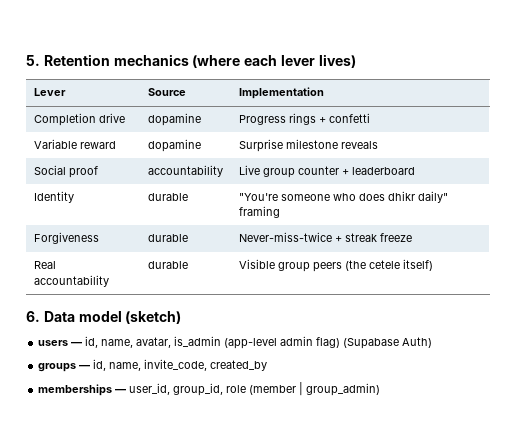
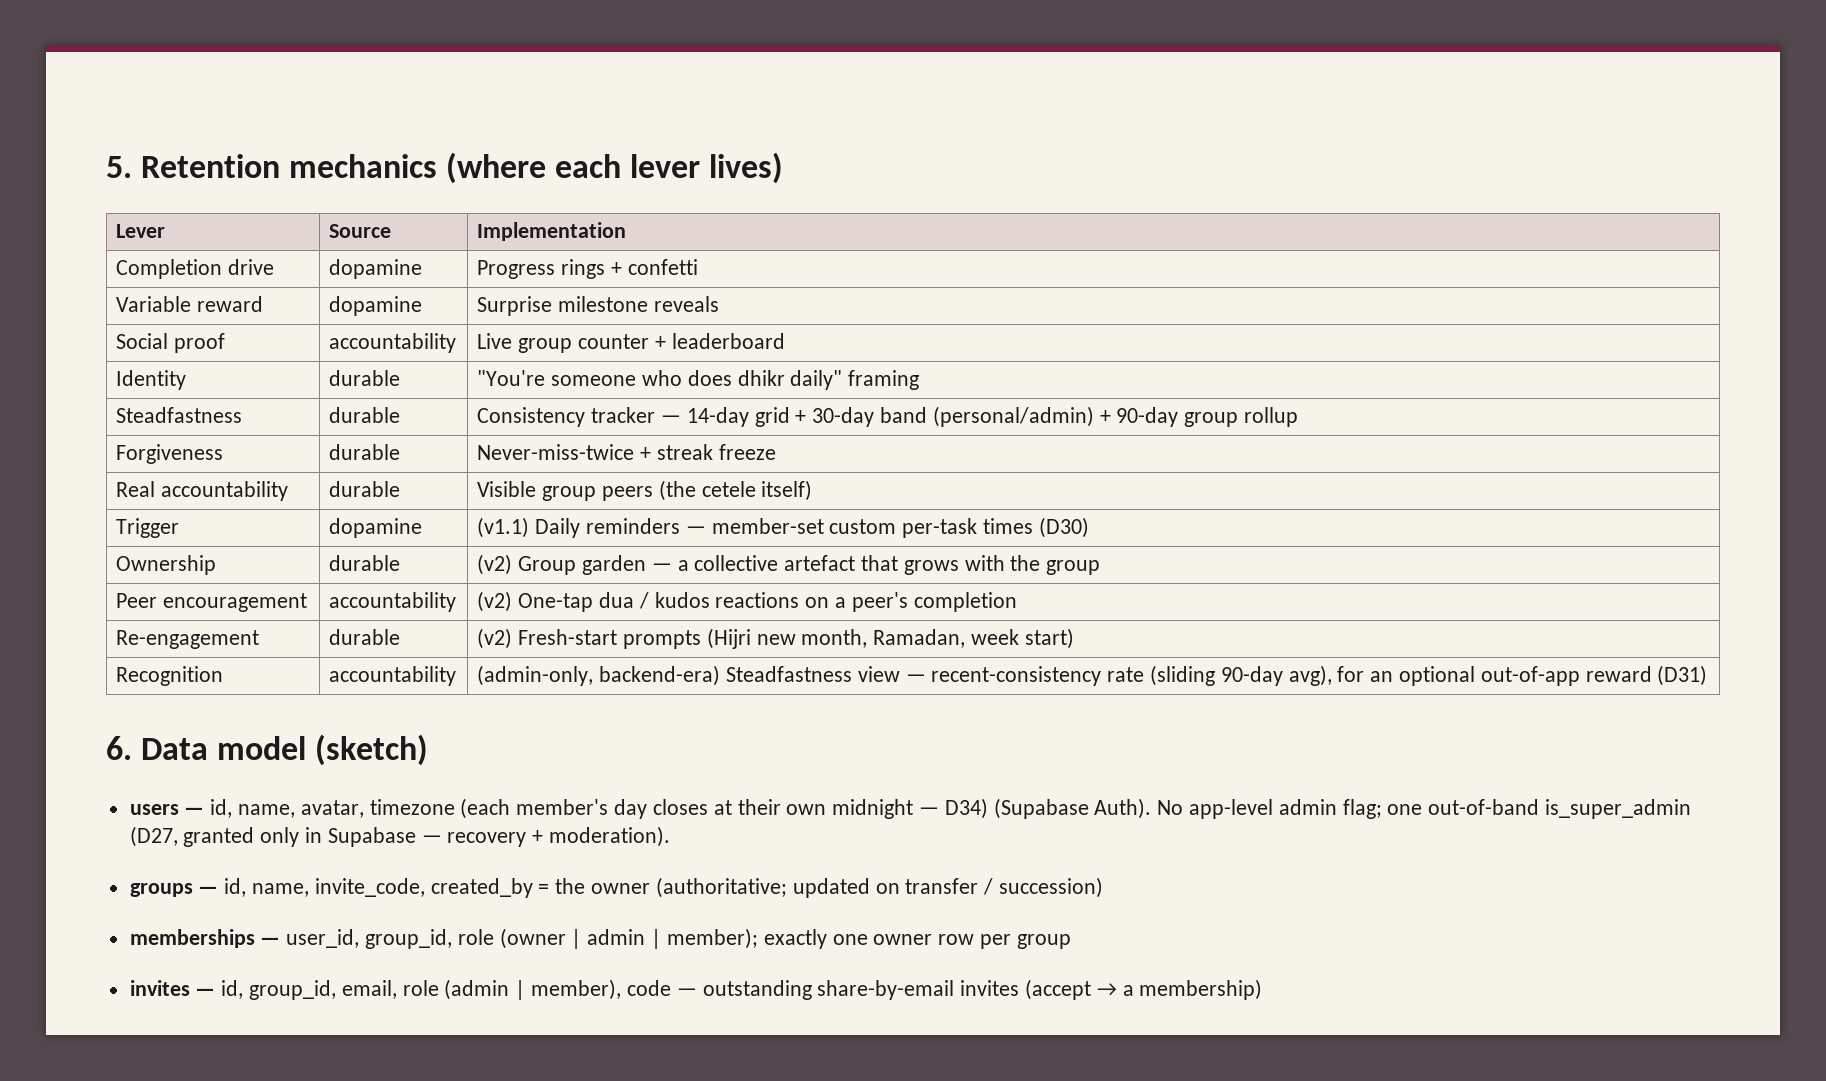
(280, 212) none -> [116,407,243,423] [329,407,401,423] [477,406,1299,427] // Steadfastness | durable | Consistency tracker — 14-day grid + 30-day band (personal/admin) + 90-day group rollup
(433, 265) none -> [116,518,180,538] [329,518,423,538] [477,517,1089,538] [116,555,217,575] [329,555,401,571] [477,554,1101,575] [116,593,308,612] [329,592,457,612] [477,591,1017,612] [116,630,260,649] [329,629,401,645] [477,628,1074,649] [116,666,224,686] [329,666,457,686] [477,665,1708,686] // Trigger | dopamine | (v1.1) Daily reminders — member-set custom per-task times (D30) // Ownership | durable | (v2) Group garden — a collective artefact that grows with the group // Peer encouragement | accountability | (v2) One-tap dua / kudos reactions on a peer's completion // Re-engagement | durable | (v2) Fresh-start prompts (Hijri new month, Ramadan, week start) // Recognition | accountability | (admin-only, backend-era) Steadfastness view — recent-consistency rate (sliding 90-day avg), for an optional out-of-app reward (D31)
[174,336,433,349] is_admin (app-level admin flag) (Supabase Auth) -> [369,798,1691,819] [129,826,671,847] timezone (each member's day closes at their own midnight — D34) (Supabase Auth). No app-level admin flag; one out-of-band is_super_admin (D27, granted only in Supabase — recovery + moderation).
(268, 365) none -> [538,877,1103,898] = the owner (authoritative; updated on transfer / succession)
[249,382,381,396] (member | group_admin) -> [499,928,1071,949] [129,979,1263,1000] (owner | admin | member); exactly one owner row per group // invites — id, group_id, email, role (admin | member), code — outstanding share-by-email invites (accept → a membership)

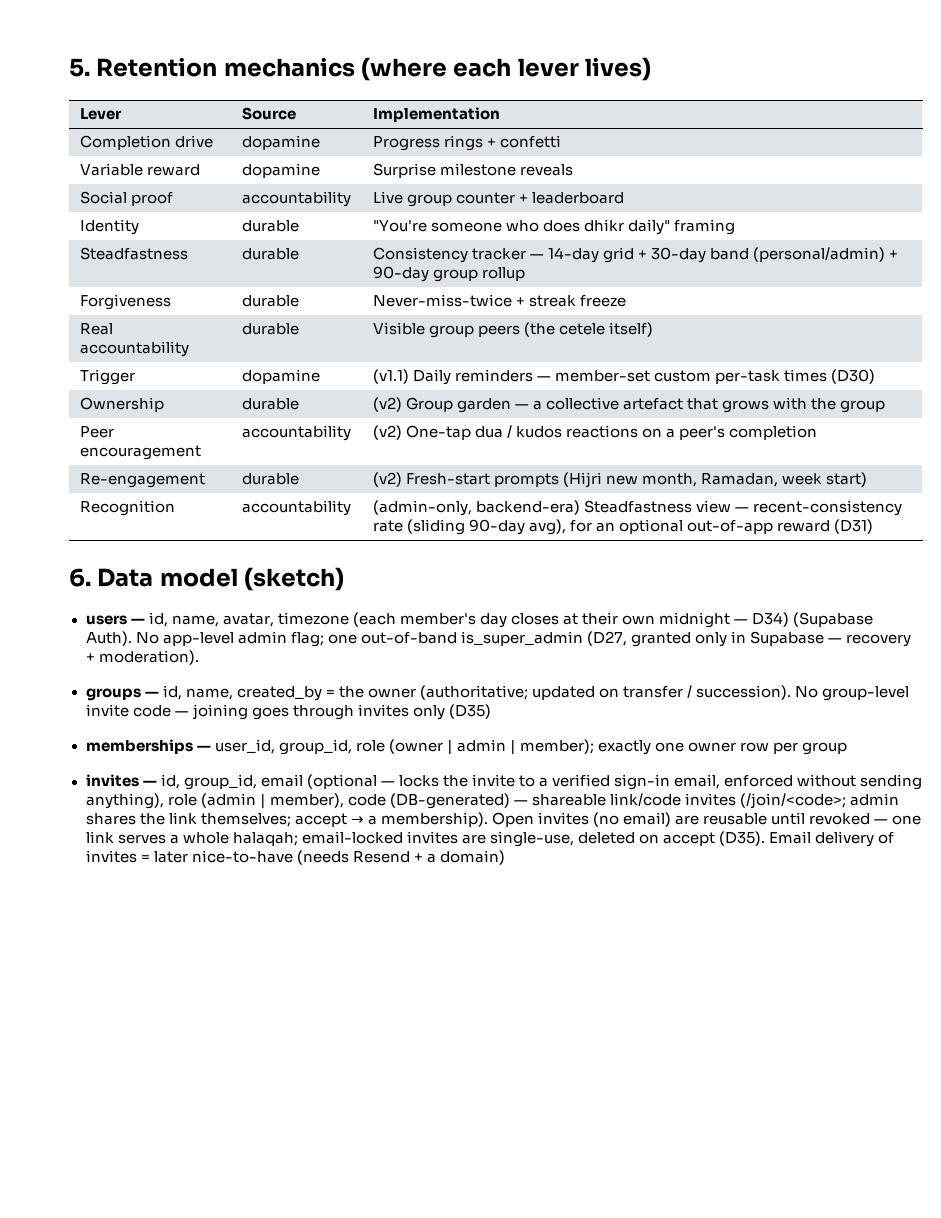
[314,878,425,897] invite_code, -> (233, 694) none
[998,877,1103,898] succession) -> [696,685,910,701] [85,704,491,720] succession). No group-level invite code — joining goes through invites only (D35)
[341,980,397,999] email, -> [260,774,923,790] [85,793,164,809] email (optional — locks the invite to a verified sign-in email, enforced without sending anything),
[676,979,1263,1000] — outstanding share-by-email invites (accept → a membership) -> [389,793,900,809] [85,812,922,827] [85,831,895,847] [85,850,505,865] (DB-generated) — shareable link/code invites (/join/<code>; admin shares the link themselves; accept → a membership). Open invites (no email) are reusable until revoked — one link serves a whole halaqah; email-locked invites are single-use, deleted on accept (D35). Email delivery of invites = later nice-to-have (needs Resend + a domain)

